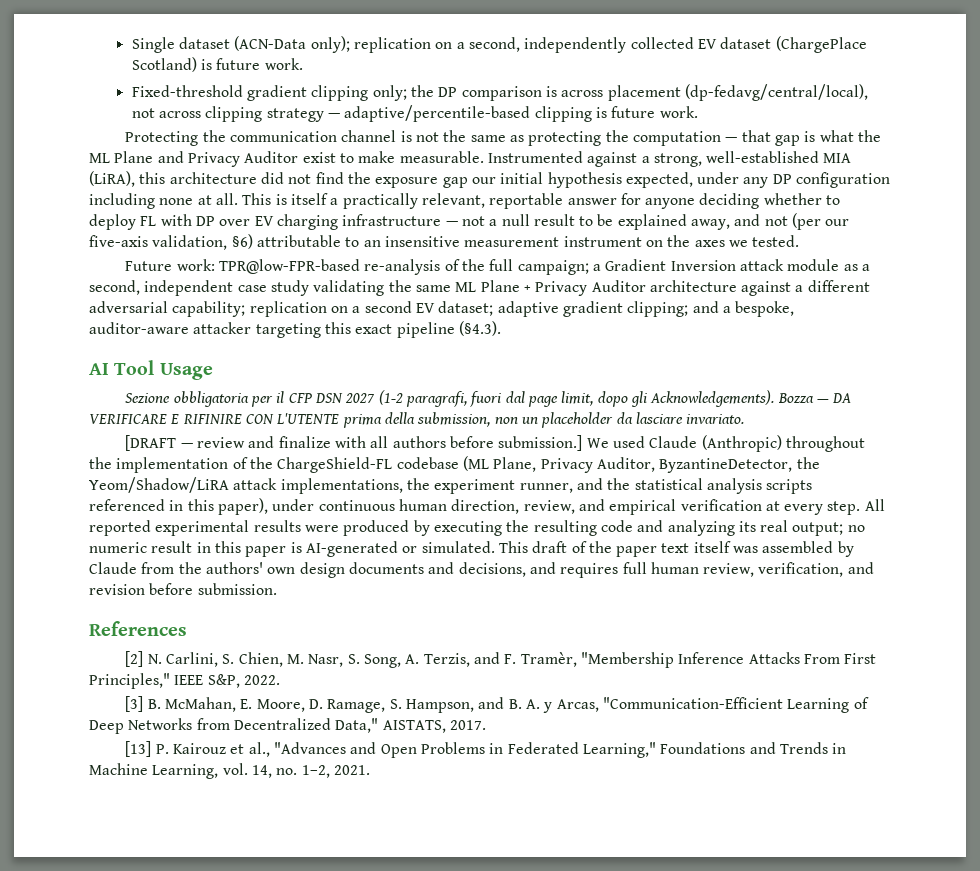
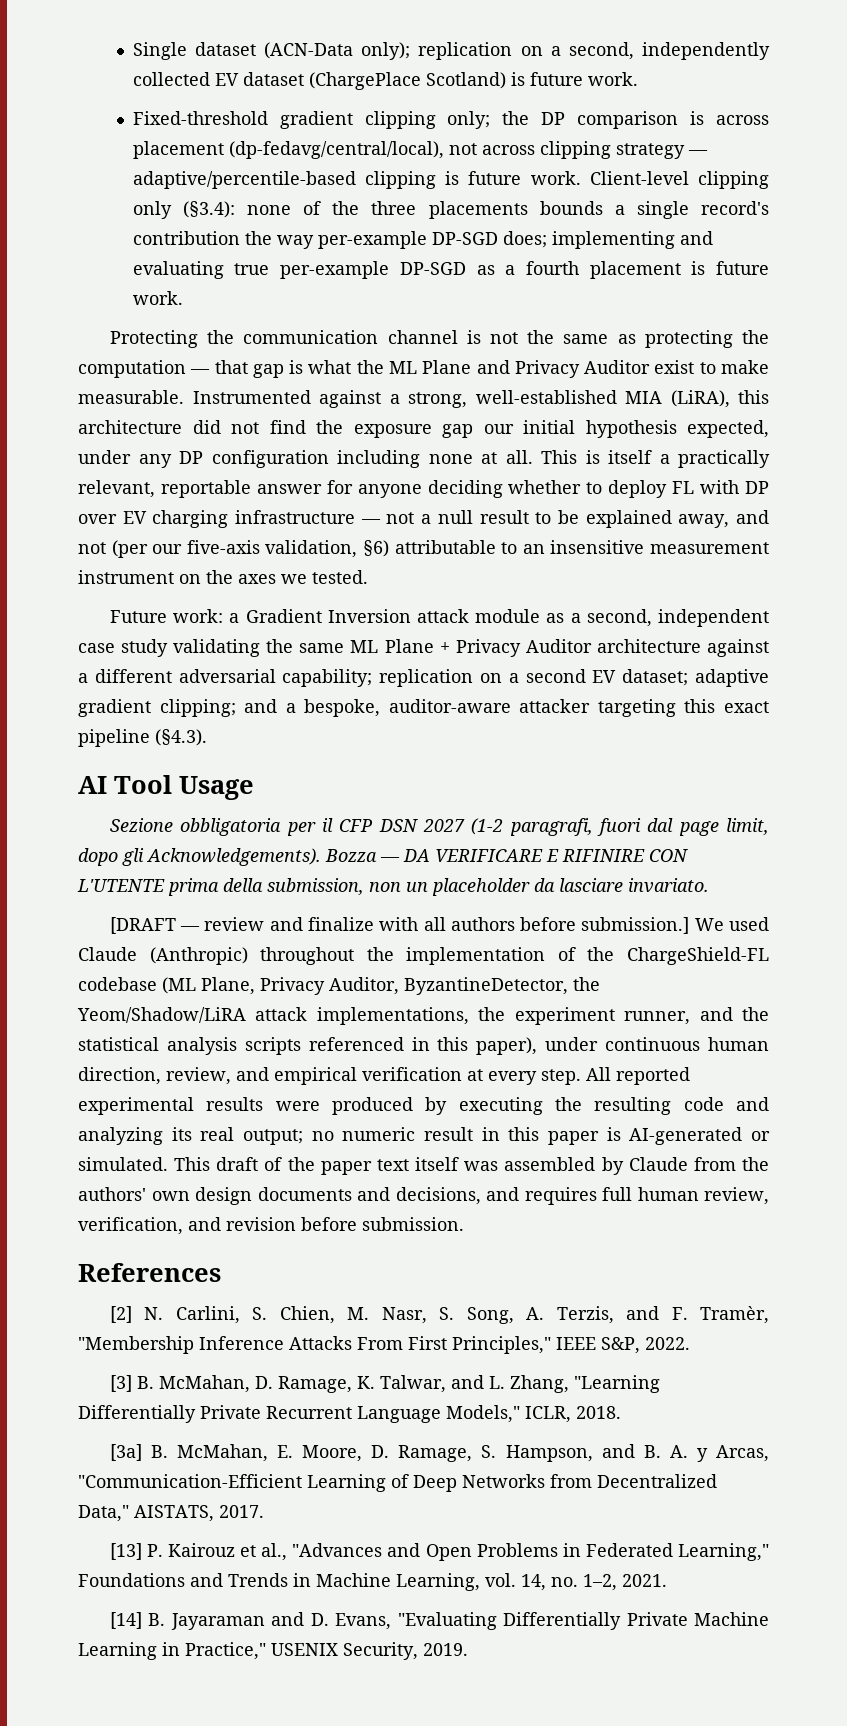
(698, 112) none -> [589,171,770,189] [132,201,769,219] [132,231,713,249] [132,261,769,279] [132,291,183,305] Client-level clipping only (§3.4): none of the three placements bounds a single record's contribution the way per-example DP-SGD does; implementing and evaluating true per-example DP-SGD as a fourth placement is future work.
[219,259,589,275] TPR@low-FPR-based re-analysis of the full campaign; -> (224, 616) none
(237, 704) none -> [254,1375,660,1393] [78,1405,621,1423] [109,1444,269,1462] D. Ramage, K. Talwar, and L. Zhang, "Learning Differentially Private Recurrent Language Models," ICLR, 2018. // [3a] B. McMahan,
(370, 770) none -> [109,1612,769,1630] [78,1642,468,1660] // [14] B. Jayaraman and D. Evans, "Evaluating Differentially Private Machine Learning in Practice," USENIX Security, 2019.

